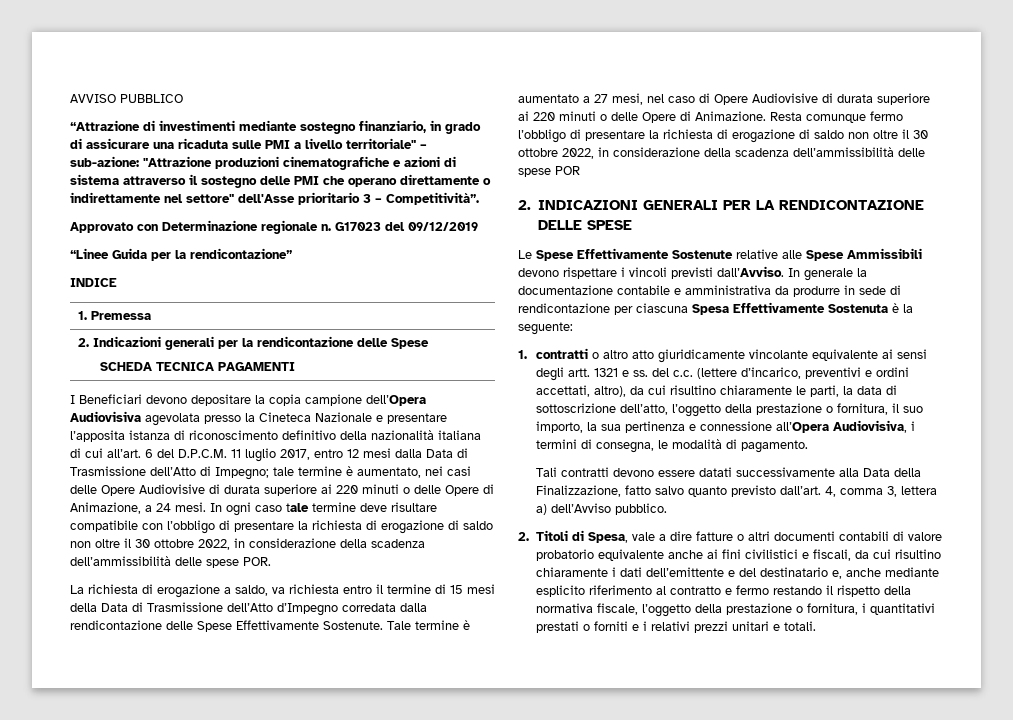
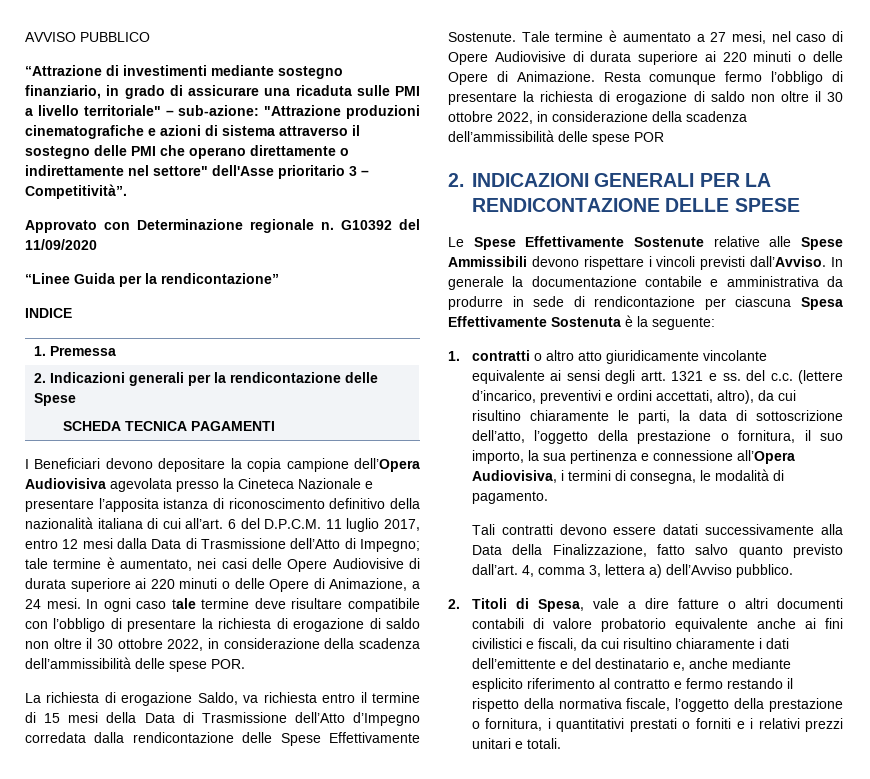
[335,222,478,231] G17023 del 09/12/2019 -> [341,219,420,230] [25,239,97,250] G10392 del 11/09/2020
[224,585,268,596] a saldo, -> [197,692,238,705] Saldo,

